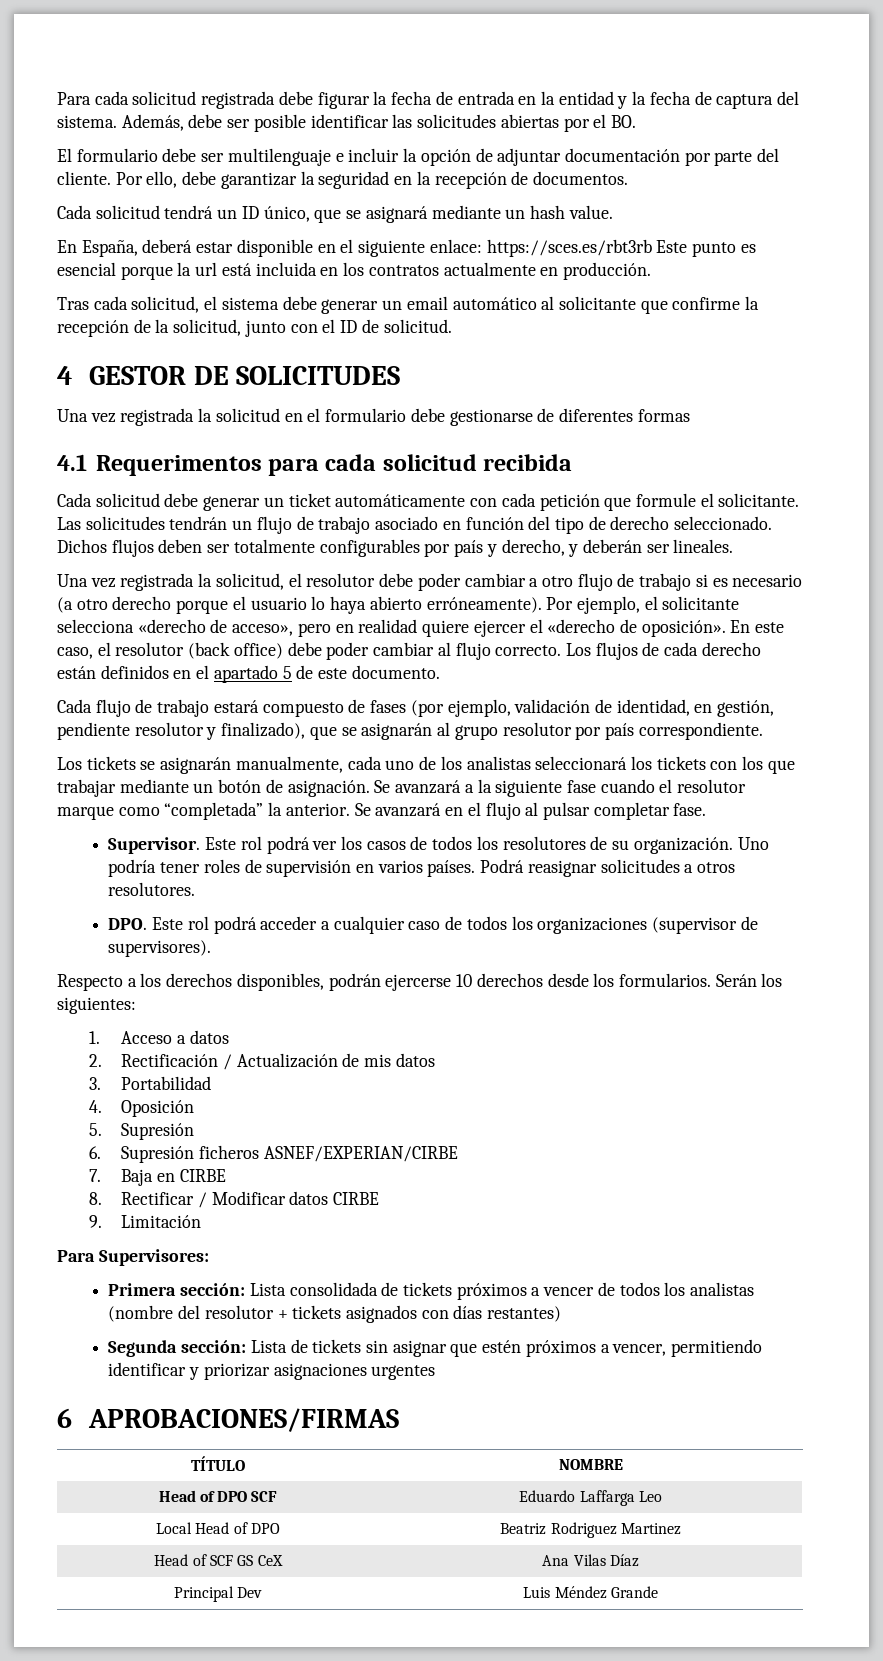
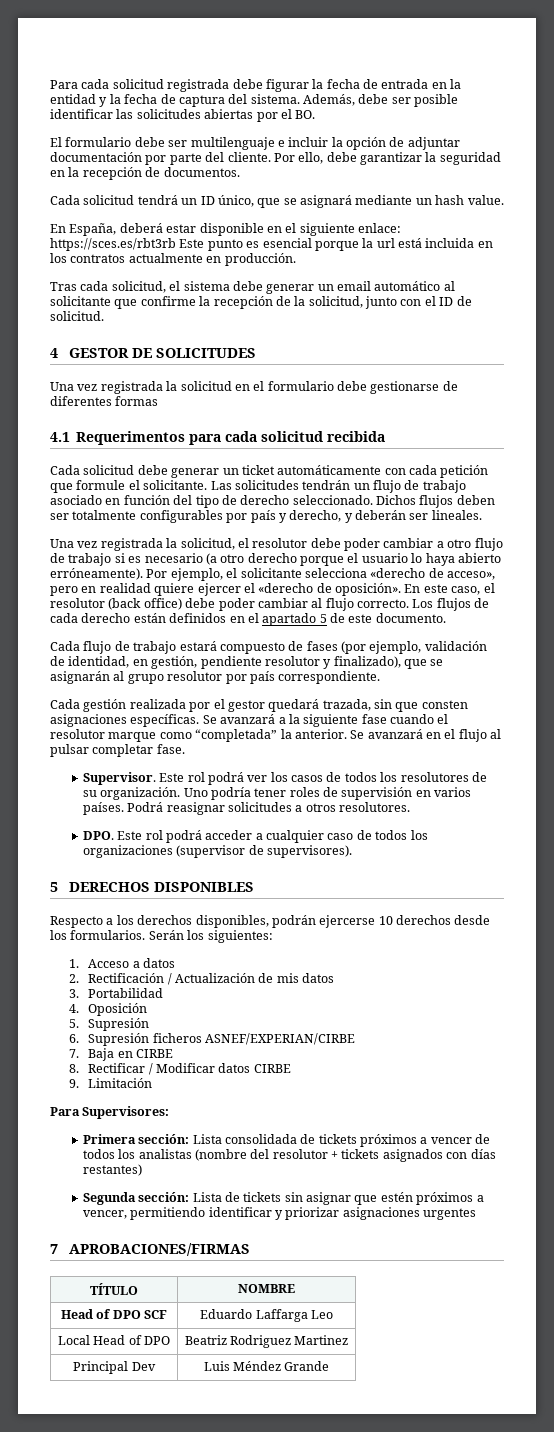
[57,756,795,774] [57,779,370,797] Los tickets se asignarán manualmente, cada uno de los analistas seleccionará los tickets con los que trabajar mediante un botón de asignación. -> [50,699,468,712] [50,714,200,727] Cada gestión realizada por el gestor quedará trazada, sin que consten asignaciones específicas.
(212, 948) none -> [50,882,255,892] // 5 DERECHOS DISPONIBLES
[57,1408,72,1428] 6 -> [50,1244,58,1254] 7
[154,1554,283,1566] [542,1554,639,1567] // Head of SCF GS CeX | Ana Vilas Díaz -> (349, 1340) none

